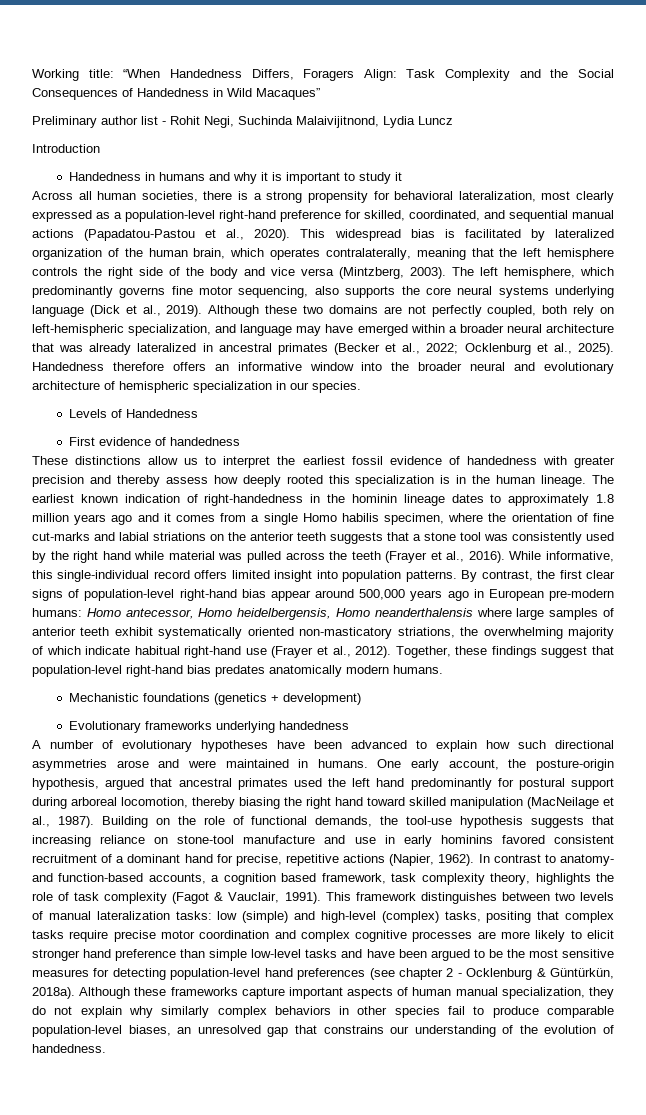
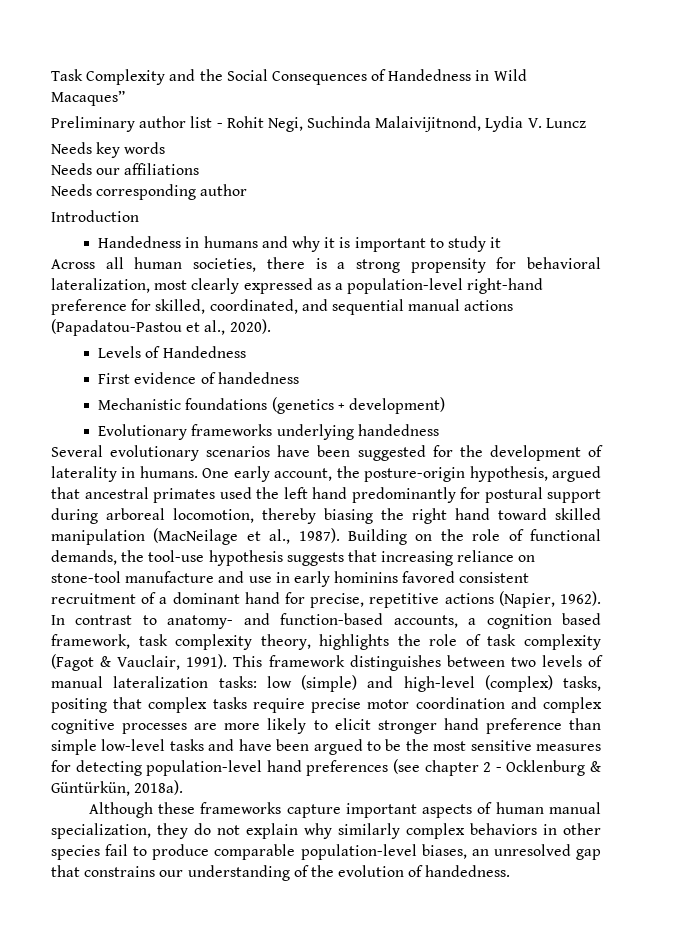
[32,69,397,81] Working title: “When Handedness Differs, Foragers Align: -> (51, 75) none
(415, 122) none -> [527,118,542,128] V.
(453, 120) none -> [51,142,166,158] [51,163,200,175] [51,184,248,200] // Needs key words // Needs our affiliations // Needs corresponding author
[300,229,614,241] [32,248,614,260] [32,267,614,279] [32,286,615,298] [32,305,615,317] [32,324,614,336] [32,343,614,355] [32,362,615,374] [32,381,361,393] This widespread bias is facilitated by lateralized organization of the human brain, which operates contralaterally, meaning that the left hemisphere controls the right side of the body and vice versa (Mintzberg, 2003). The left hemisphere, which predominantly governs fine motor sequencing, also supports the core neural systems underlying language (Dick et al., 2019). Although these two domains are not perfectly coupled, both rely on left-hemispheric specialization, and language may have emerged within a broader neural architecture that was already lateralized in ancestral primates (Becker et al., 2022; Ocklenburg et al., 2025). Handedness therefore offers an informative window into the broader neural and evolutionary architecture of hemispheric specialization in our species. -> (271, 326) none
[32,456,616,468] [32,475,615,487] [32,494,614,506] [32,513,614,525] [32,532,614,544] [32,551,614,563] [32,570,615,582] [32,589,614,601] [32,608,614,620] [32,627,615,639] [32,646,614,658] [32,665,443,677] // These distinctions allow us to interpret the earliest fossil evidence of handedness with greater precision and thereby assess how deeply rooted this specialization is in the human lineage. The earliest known indication of right-handedness in the hominin lineage dates to approximately 1.8 million years ago and it comes from a single Homo habilis specimen, where the orientation of fine cut-marks and labial striations on the anterior teeth suggests that a stone tool was consistently used by the right hand while material was pulled across the teeth (Frayer et al., 2016). While informative, this single-individual record offers limited insight into population patterns. By contrast, the first clear signs of population-level right-hand bias appear around 500,000 years ago in European pre-modern humans: Homo antecessor, Homo heidelbergensis, Homo neanderthalensis where large samples of anterior teeth exhibit systematically oriented non-masticatory striations, the overwhelming majority of which indicate habitual right-hand use (Frayer et al., 2012). Together, these findings suggest that population-level right-hand bias predates anatomically modern humans. -> (299, 378) none
[32,740,614,752] [32,759,289,771] A number of evolutionary hypotheses have been advanced to explain how such directional asymmetries arose and were maintained -> [51,445,604,461] [51,466,117,482] Several evolutionary scenarios have been suggested for the development of laterality
(75, 993) none -> (184, 787) //

